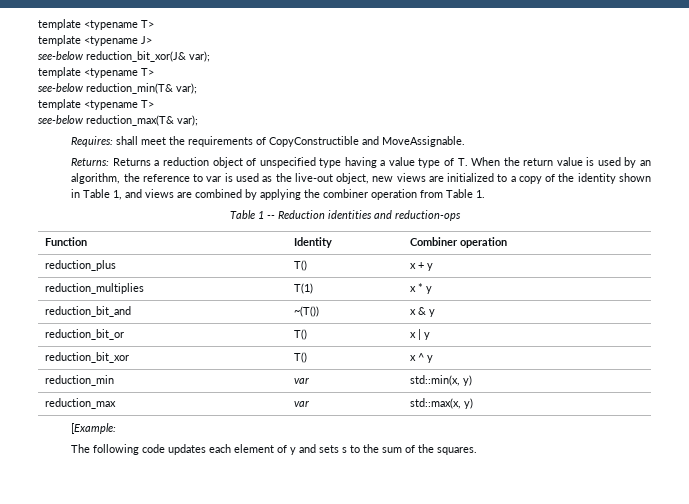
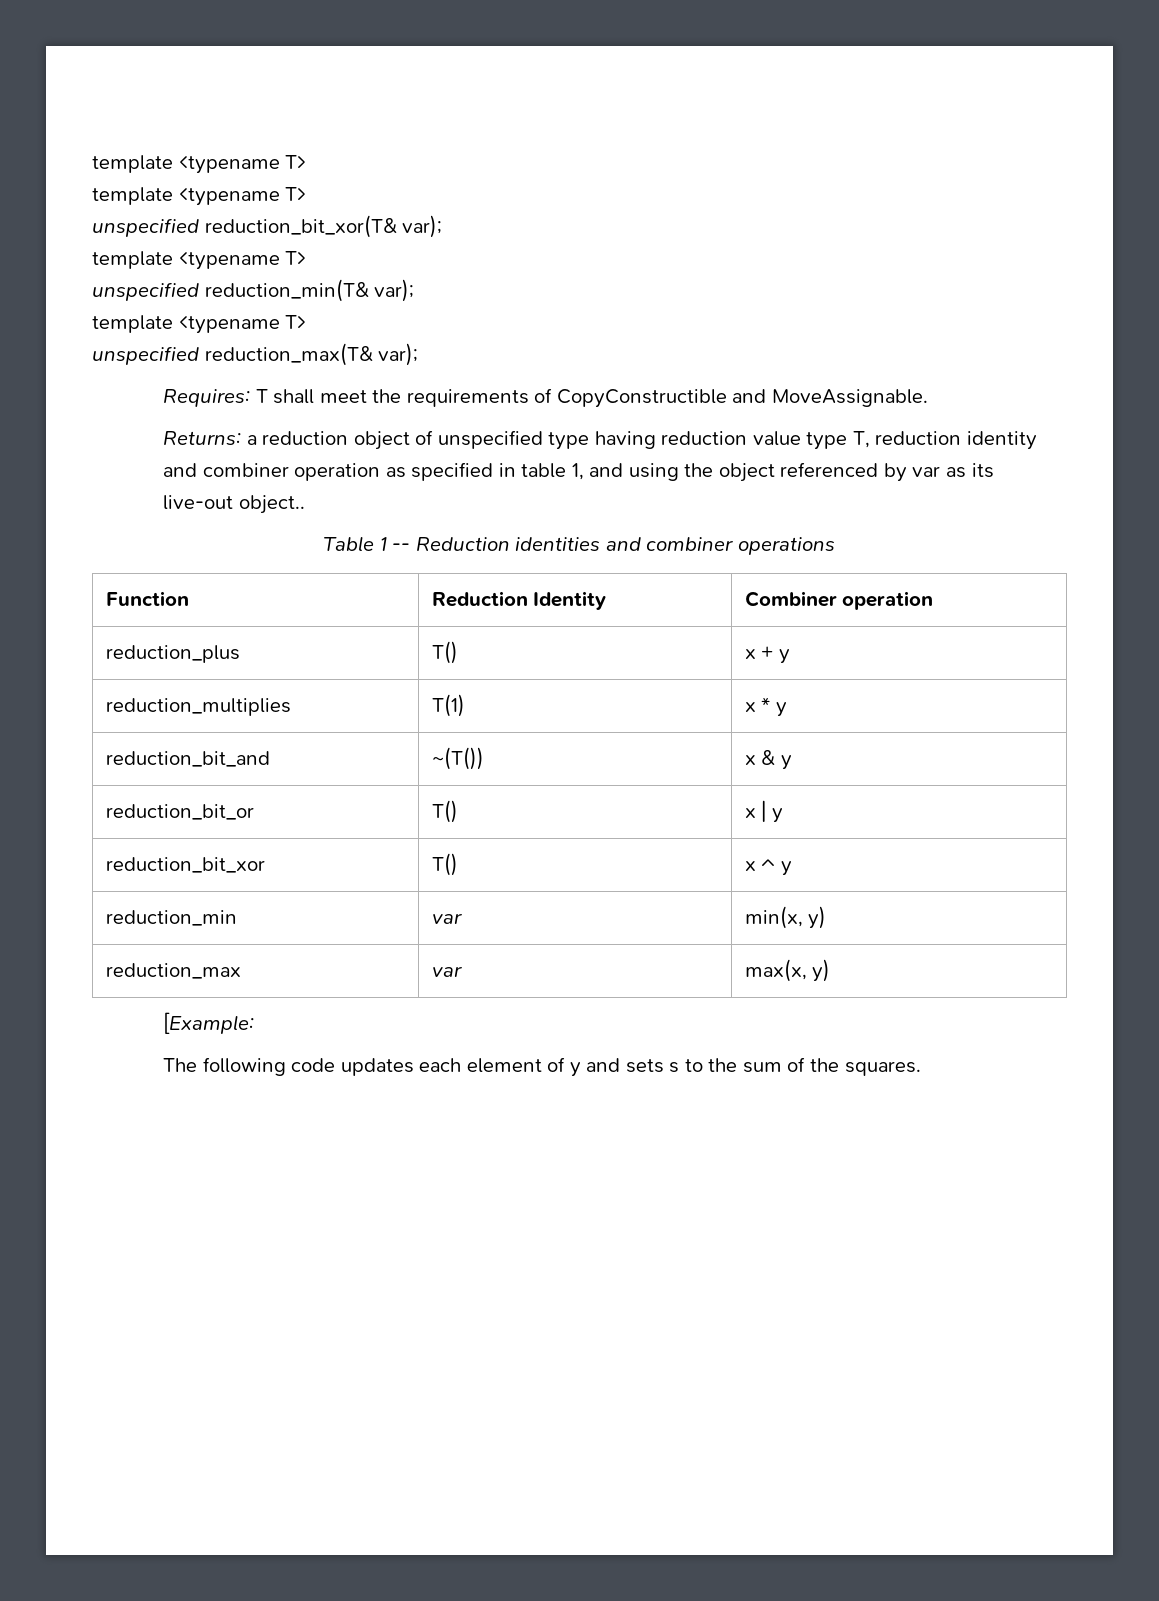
[141,36,152,44] [38,51,210,62] [38,67,154,78] [38,83,84,92] J> // see-below reduction_bit_xor(J& var); // template <typename T> // see-below -> [285,187,307,201] [92,215,443,238] [92,251,307,270] [92,282,199,301] T> // unspecified reduction_bit_xor(T& var); // template <typename T> // unspecified
[38,115,84,124] see-below -> [92,346,199,365] unspecified
(114, 141) none -> [255,389,268,403] T
[112,158,151,166] Returns -> (241, 438) none
[380,160,386,166] a -> [661,431,748,445] reduction
[444,157,651,168] [71,173,651,184] [71,189,486,200] of T. When the return value is used by an algorithm, the reference to var is used as the live-out object, new views are initialized to a copy of the identity shown in Table 1, and views are combined by applying the combiner operation from Table 1. -> [852,431,1037,450] [162,462,994,482] [162,495,305,514] T, reduction identity and combiner operation as specified in table 1, and using the object referenced by var as its live-out object..
[394,210,461,221] reduction-ops -> [646,537,835,555] combiner operations
(88, 241) none -> [431,591,528,607] Reduction
[410,375,461,386] std::min(x, -> [744,906,803,929] min(x,
[410,398,462,409] std::max(x, -> [744,959,807,982] max(x,

